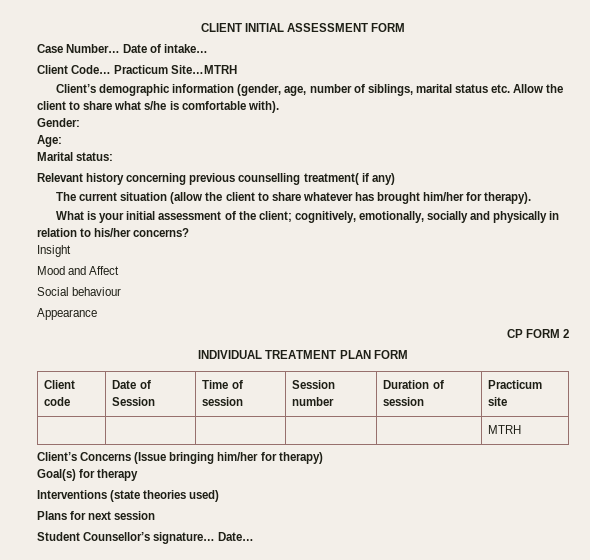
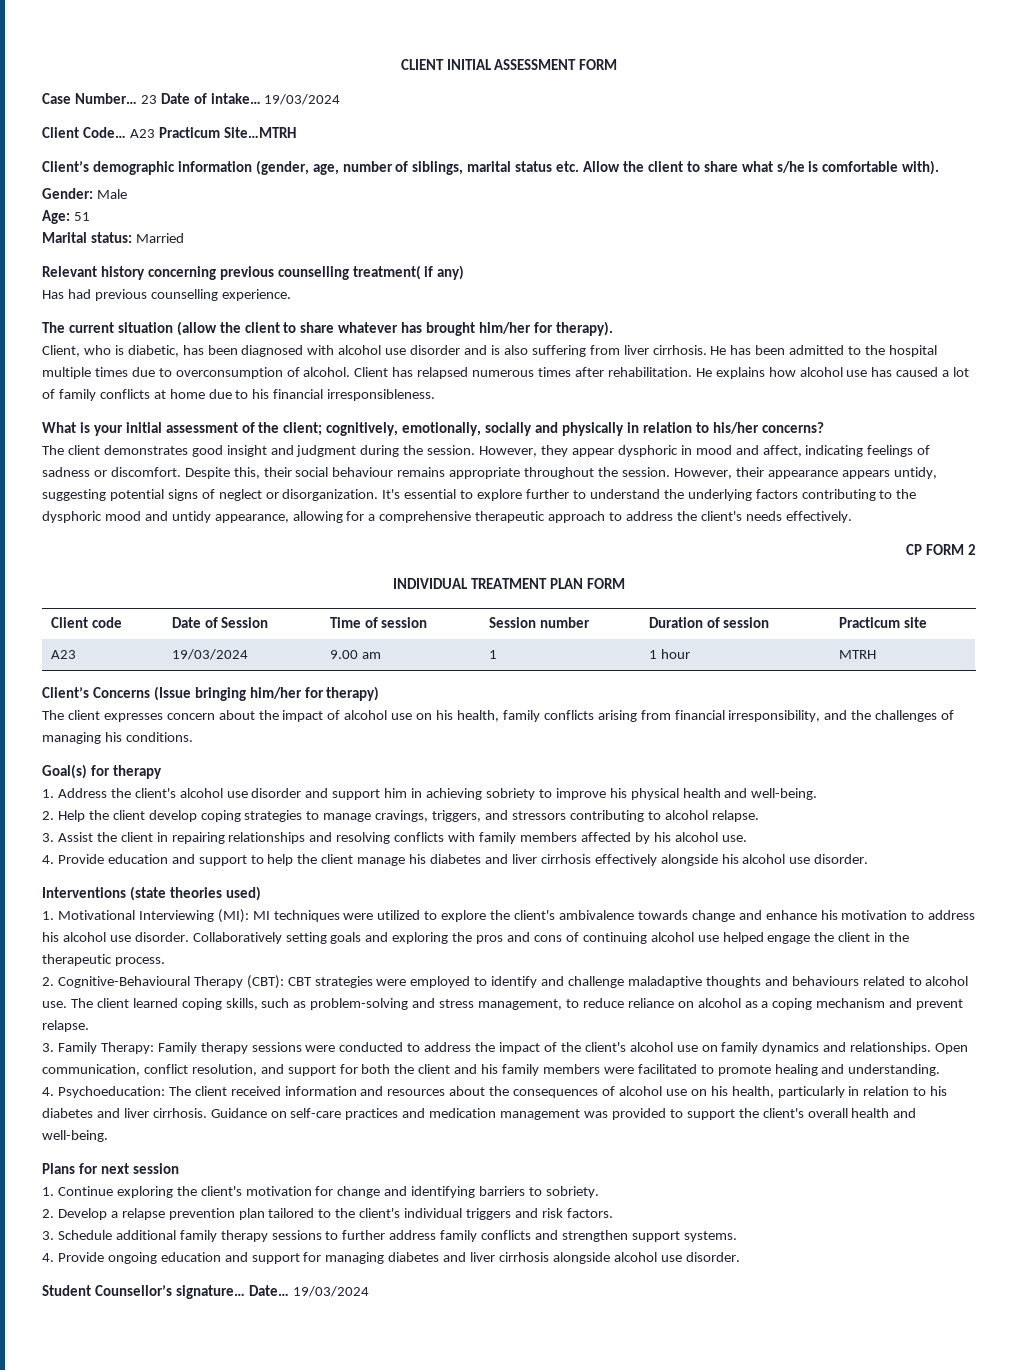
(121, 48) none -> [140,95,157,104] 23
(209, 48) none -> [264,94,341,105] 19/03/2024
(112, 69) none -> [129,129,155,138] A23
(80, 122) none -> [96,189,127,199] Male
(62, 141) none -> [73,212,90,221] 51
(114, 156) none -> [135,233,184,243] Married
(395, 179) none -> [42,289,291,301] // Has had previous counselling experience.
(532, 198) none -> [42,345,937,357] [42,367,970,379] [42,389,436,401] // Client, who is diabetic, has been diagnosed with alcohol use disorder and is also suffering from liver cirrhosis. He has been admitted to the hospital multiple times due to overconsumption of alcohol. Client has relapsed numerous times after rehabilitation. He explains how alcohol use has caused a lot of family conflicts at home due to his financial irresponsibleness.
[37,245,71,257] [37,266,120,275] [37,287,122,296] [37,308,97,320] Insight // Mood and Affect // Social behaviour // Appearance -> [42,445,931,457] [42,467,937,479] [42,489,917,501] [42,511,852,523] The client demonstrates good insight and judgment during the session. However, they appear dysphoric in mood and affect, indicating feelings of sadness or discomfort. Despite this, their social behaviour remains appropriate throughout the session. However, their appearance appears untidy, suggesting potential signs of neglect or disorganization. It's essential to explore further to understand the underlying factors contributing to the dysphoric mood and untidy appearance, allowing for a comprehensive therapeutic approach to address the client's needs effectively.
(508, 401) | | | | -> [50,650,76,659] [171,649,248,660] [329,650,381,659] [488,650,497,659] [648,649,690,659] A23 | 19/03/2024 | 9.00 am | 1 | 1 hour
[37,469,139,481] [37,490,220,502] [37,511,156,520] Goal(s) for therapy // Interventions (state theories used) // Plans for next session -> [42,710,955,722] [42,732,193,744] [42,764,162,779] [42,788,818,800] [42,810,759,822] [42,832,747,844] [42,854,869,866] [42,886,261,901] [42,909,976,923] [42,932,910,944] [42,954,165,966] [42,975,969,989] [42,998,964,1010] [42,1020,89,1032] [42,1042,969,1054] [42,1064,941,1076] [42,1086,948,1098] [42,1108,917,1120] [42,1130,108,1142] [42,1163,179,1174] [42,1186,599,1198] [42,1208,613,1220] [42,1230,737,1242] [42,1252,740,1264] The client expresses concern about the impact of alcohol use on his health, family conflicts arising from financial irresponsibility, and the challenges of managing his conditions. // Goal(s) for therapy // 1. Address the client's alcohol use disorder and support him in achieving sobriety to improve his physical health and well-being. // 2. Help the client develop coping strategies to manage cravings, triggers, and stressors contributing to alcohol relapse. // 3. Assist the client in repairing relationships and resolving conflicts with family members affected by his alcohol use. // 4. Provide education and support to help the client manage his diabetes and liver cirrhosis effectively alongside his alcohol use disorder. // Interventions (state theories used) // 1. Motivational Interviewing (MI): MI techniques were utilized to explore the client's ambivalence towards change and enhance his motivation to address his alcohol use disorder. Collaboratively setting goals and exploring the pros and cons of continuing alcohol use helped engage the client in the therapeutic process. // 2. Cognitive-Behavioural Therapy (CBT): CBT strategies were employed to identify and challenge maladaptive thoughts and behaviours related to alcohol use. The client learned coping skills, such as problem-solving and stress management, to reduce reliance on alcohol as a coping mechanism and prevent relapse. // 3. Family Therapy: Family therapy sessions were conducted to address the impact of the client's alcohol use on family dynamics and relationships. Open communication, conflict resolution, and support for both the client and his family members were facilitated to promote healing and understanding. // 4. Psychoeducation: The client received information and resources about the consequences of alcohol use on his health, particularly in relation to his diabetes and liver cirrhosis. Guidance on self-care practices and medication management was provided to support the client's overall health and well-being. // Plans for next session // 1. Continue exploring the client's motivation for change and identifying barriers to sobriety. // 2. Develop a relapse prevention plan tailored to the client's individual triggers and risk factors. // 3. Schedule additional family therapy sessions to further address family conflicts and strengthen support systems. // 4. Provide ongoing education and support for managing diabetes and liver cirrhosis alongside alcohol use disorder.
(255, 536) none -> [292,1286,369,1297] 19/03/2024

